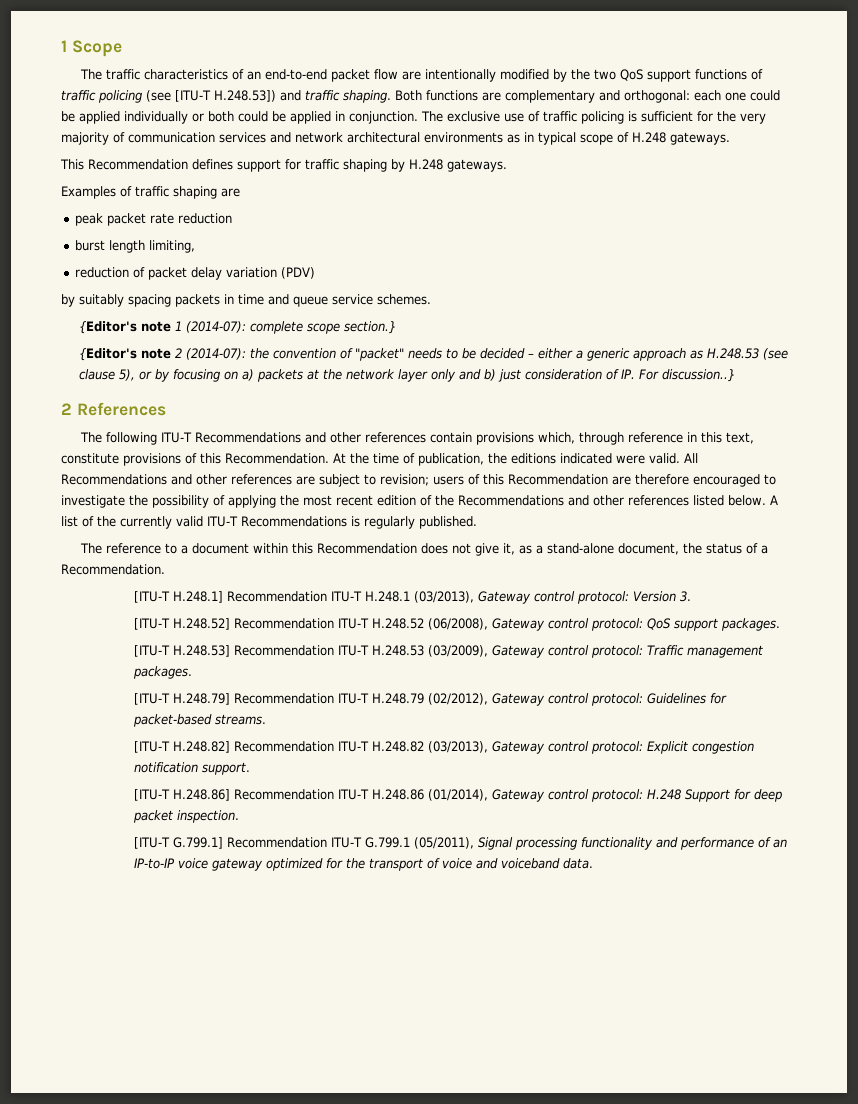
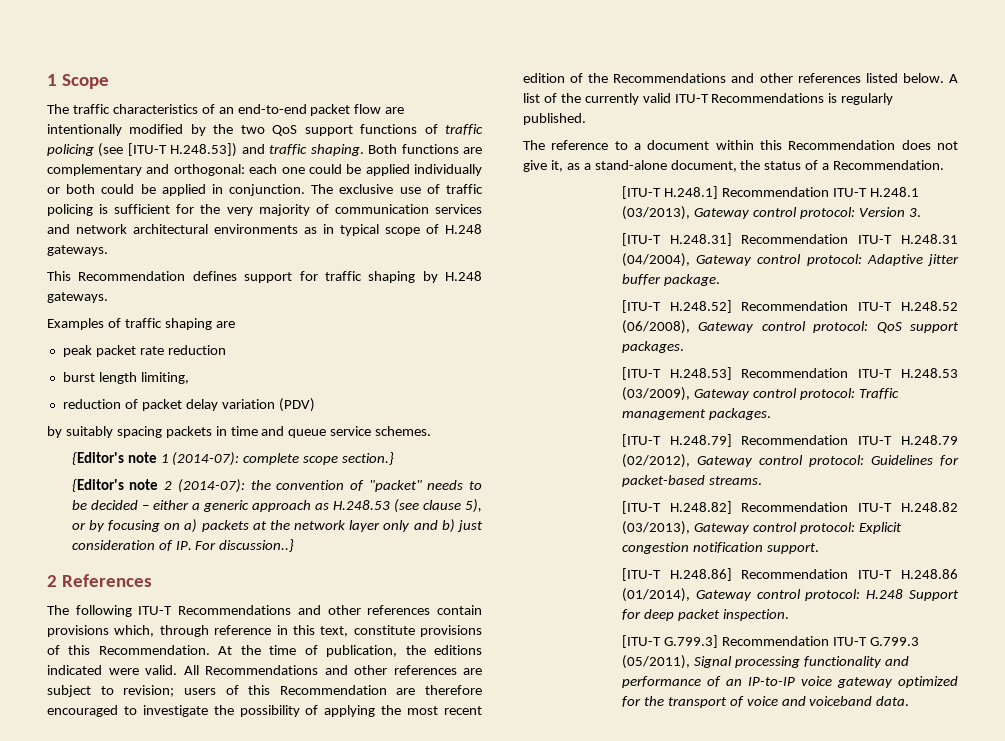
(691, 596) none -> [621,233,958,246] [621,253,959,267] [621,274,720,286] // [ITU-T H.248.31] Recommendation ITU-T H.248.31 (04/2004), Gateway control protocol: Adaptive jitter buffer package.
[172,837,410,849] G.799.1] Recommendation ITU-T G.799.1 -> [663,635,919,648] G.799.3] Recommendation ITU-T G.799.3

